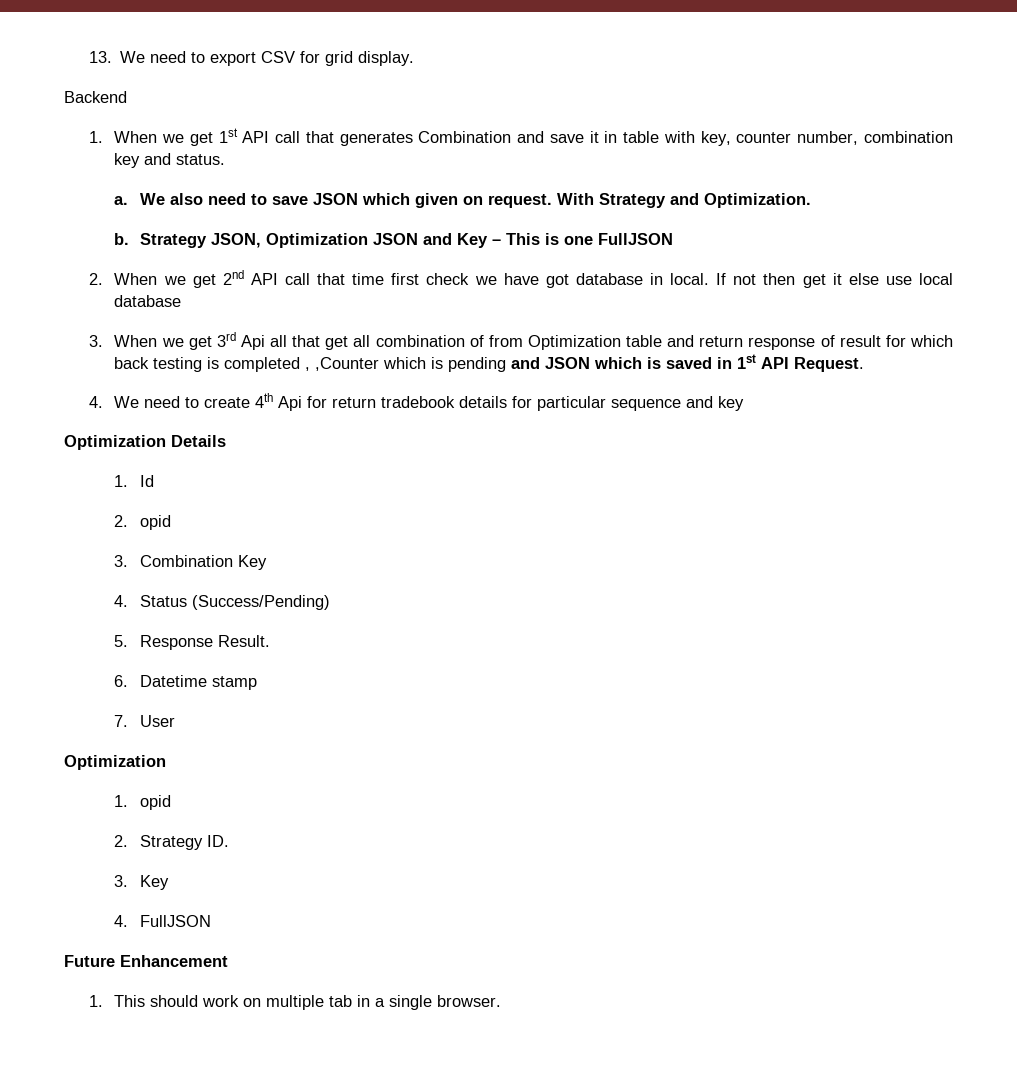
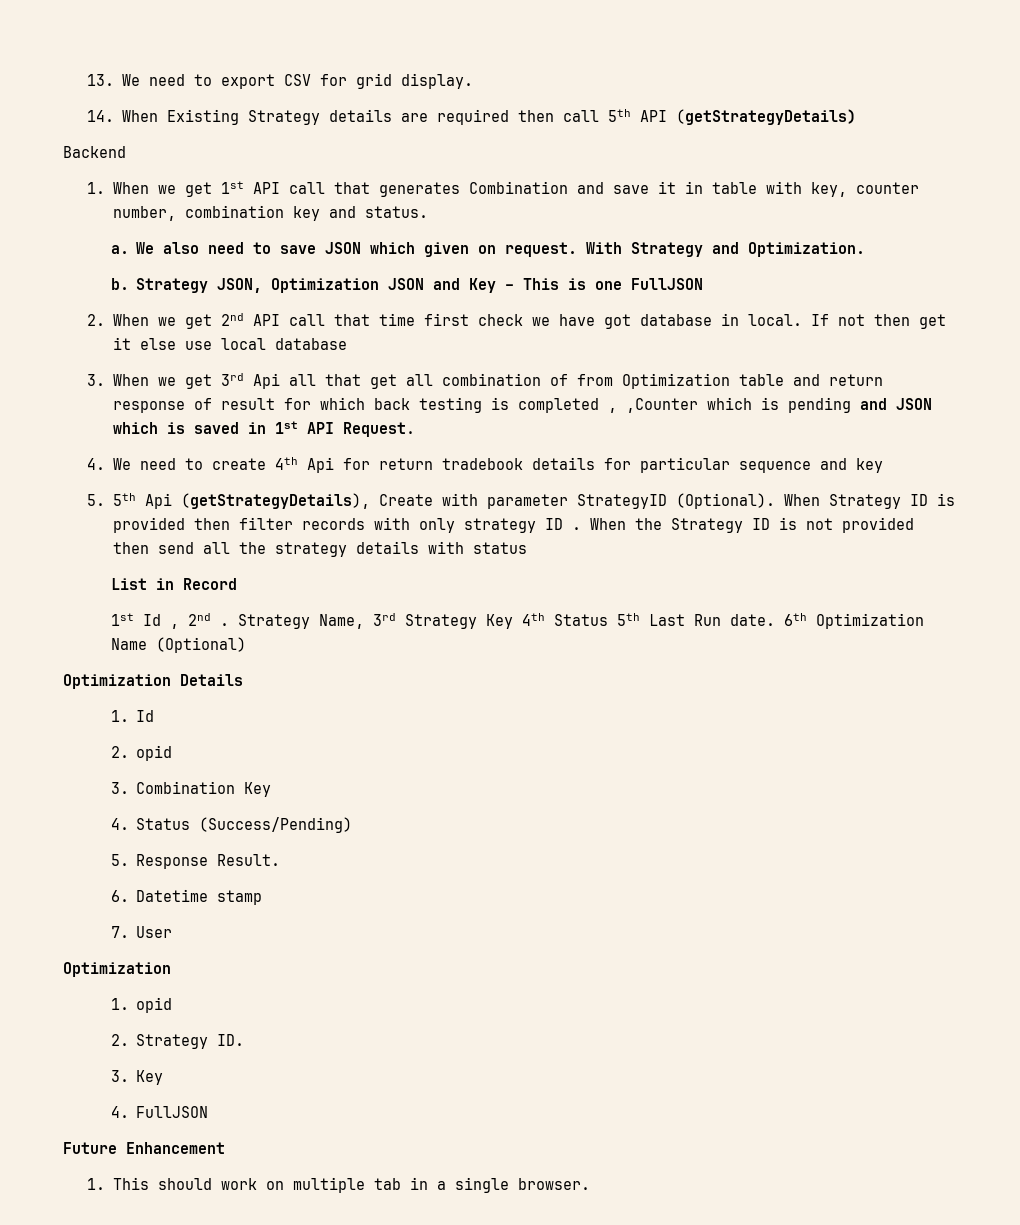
(415, 58) none -> [86,109,856,125] // 14. When Existing Strategy details are required then call 5th API (getStrategyDetails)
(745, 403) none -> [86,493,955,509] [112,517,914,533] [112,541,527,557] [110,578,237,590] [110,613,924,629] [110,637,246,653] // 5. 5th Api (getStrategyDetails), Create with parameter StrategyID (Optional). When Strategy ID is provided then filter records with only strategy ID . When the Strategy ID is not provided then send all the strategy details with status // List in Record // 1st Id , 2nd . Strategy Name, 3rd Strategy Key 4th Status 5th Last Run date. 6th Optimization Name (Optional)

